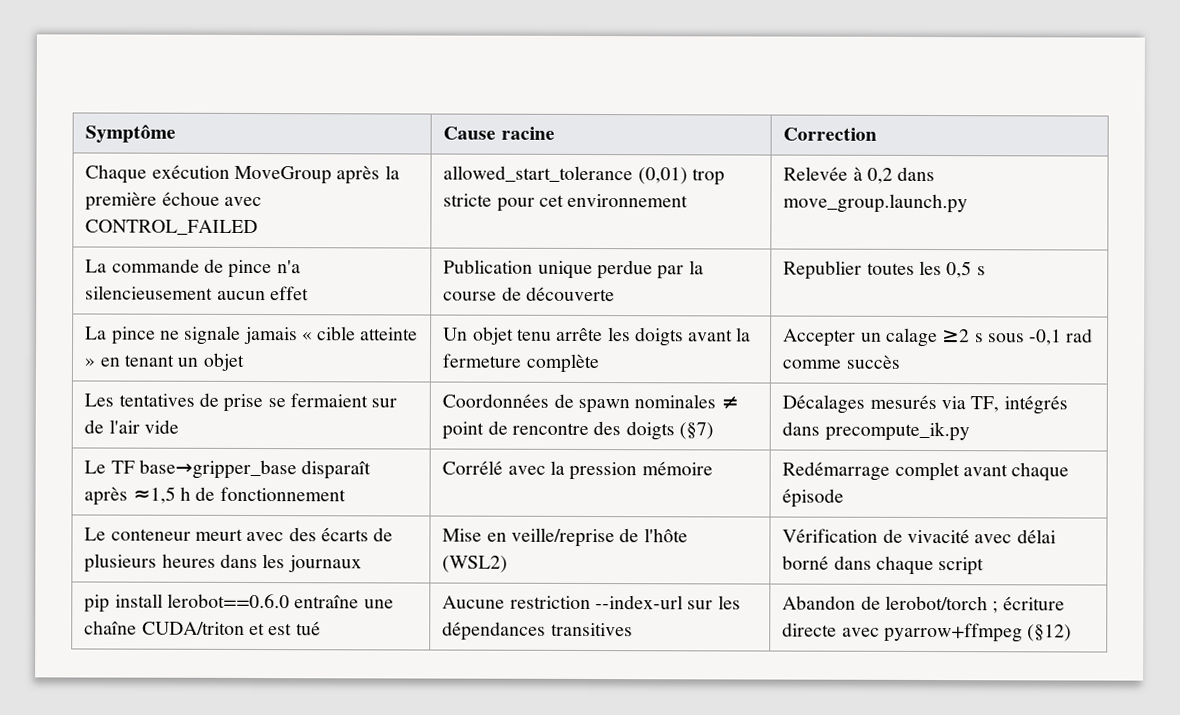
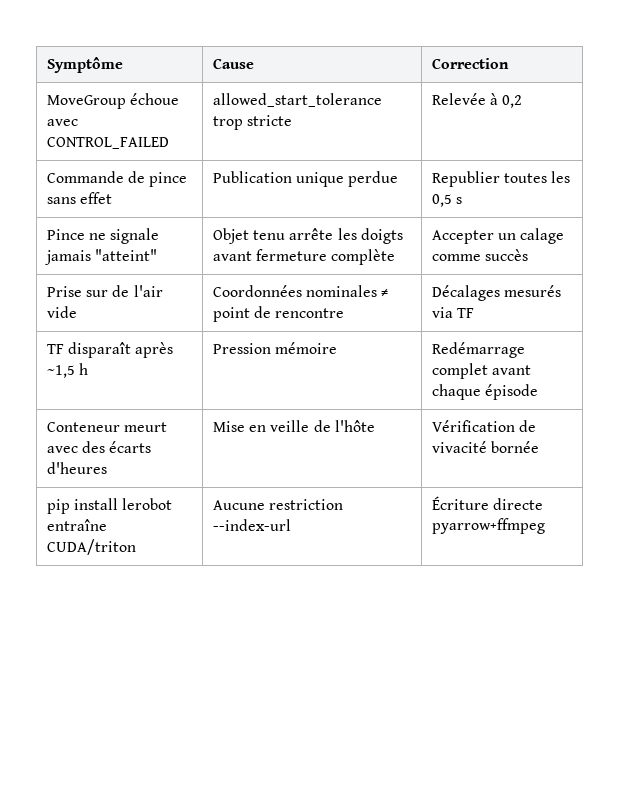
[500,126,555,140] racine -> (254, 63) none
[85,164,400,185] [85,191,158,211] Chaque exécution MoveGroup après la première -> [46,95,126,109] MoveGroup
[637,167,688,185] (0,01) -> (382, 100) none
[496,193,689,212] pour cet environnement -> (293, 120) none
[897,166,936,182] [783,193,969,214] [85,258,301,279] [85,285,266,301] dans move_group.launch.py // La commande de pince n'a silencieusement aucun -> [46,171,188,187] [46,197,76,204] // Commande de pince sans
[657,260,704,280] [443,286,616,302] par la course de découverte -> (399, 179) none
[85,326,156,345] La pince -> [46,229,85,240] Pince
[301,326,419,341] [84,352,245,371] [443,326,514,345] « cible atteinte » en tenant un objet | Un objet -> [95,249,158,261] [212,228,249,244] "atteint" | Objet
[736,327,752,342] la -> (252, 256) none
[942,328,1094,346] [782,354,901,369] [84,392,368,413] ≥2 s sous -0,1 rad comme succès // Les tentatives de prise se fermaient -> [431,249,529,261] [46,286,82,297] comme succès // Prise
[553,393,631,414] de spawn -> (302, 291) none
[593,421,714,441] des doigts (§7) -> (345, 313) none
[970,395,1068,415] [782,421,970,442] [84,459,298,480] TF, intégrés dans precompute_ik.py // Le TF base→gripper_base -> [457,308,475,318] [46,344,64,354] TF // TF
[132,486,176,504] ≈1,5 -> [46,365,75,378] ~1,5
[195,486,346,502] [442,460,638,481] de fonctionnement | Corrélé avec la pression -> [212,343,271,354] | Pression
[84,527,191,541] Le conteneur -> [46,422,120,432] Conteneur
[373,527,394,542] [84,553,362,573] de plusieurs heures dans les journaux -> [46,462,107,474] d'heures
[511,527,616,548] veille/reprise -> [270,420,310,432] veille
[442,555,509,573] (WSL2) -> (376, 426) none
[974,529,1056,544] [782,555,985,576] [84,593,394,613] [84,620,321,636] [442,595,741,610] [442,621,633,641] [782,595,1065,614] [782,622,1073,643] avec délai borné dans chaque script // pip install lerobot==0.6.0 entraîne une chaîne CUDA/triton et est tué | Aucune restriction --index-url sur les dépendances transitives | Abandon de lerobot/torch ; écriture directe avec pyarrow+ffmpeg (§12) -> [491,441,540,453] [46,498,173,514] [46,519,107,531] [46,539,136,555] [212,499,344,510] [212,519,291,531] [431,496,544,510] [431,518,545,534] bornée // pip install lerobot entraîne CUDA/triton | Aucune restriction --index-url | Écriture directe pyarrow+ffmpeg

